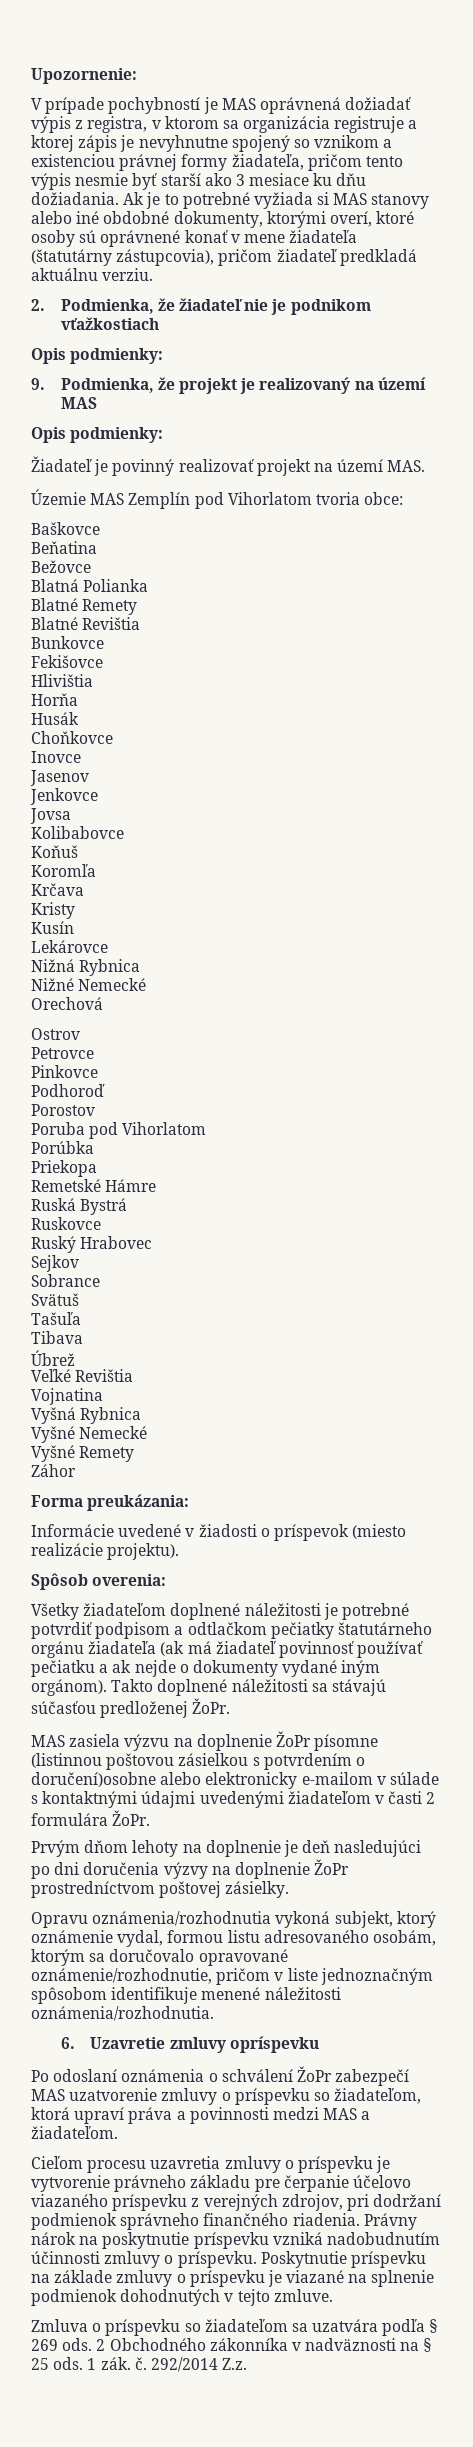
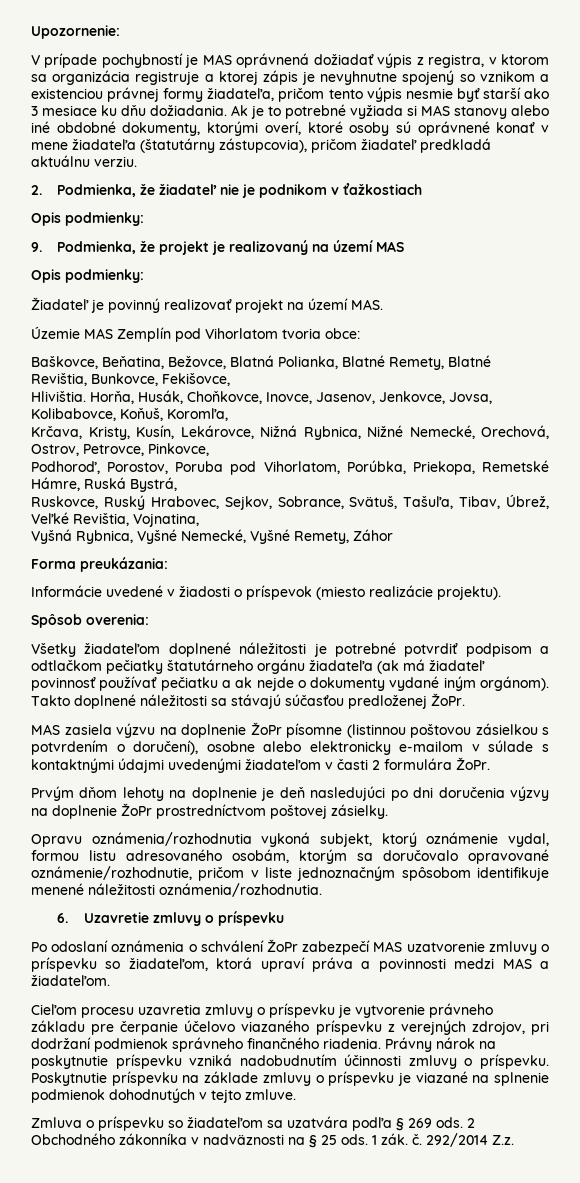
[60,317,159,330] vťažkostiach -> [331,183,423,195] v ťažkostiach
[31,522,100,535] [31,541,97,554] [31,560,91,573] [31,579,149,592] [31,598,138,615] [31,617,141,630] [31,636,104,649] [31,655,103,668] [31,674,93,687] [31,693,78,706] [31,712,79,725] [31,731,113,744] [31,751,81,763] [30,770,89,786] [30,788,98,805] [30,808,71,824] [31,826,124,839] [31,845,78,858] [31,864,96,877] [31,883,84,896] [31,902,75,919] [31,921,74,934] [31,940,108,953] [31,959,141,976] [31,978,147,991] [31,997,103,1010] [31,1028,80,1040] [31,1047,94,1059] [31,1065,98,1078] [31,1084,105,1097] [31,1104,95,1116] [31,1122,207,1139] [31,1141,94,1154] [31,1160,97,1177] [31,1179,157,1192] [31,1198,128,1215] [31,1217,101,1230] [31,1236,153,1253] [31,1255,79,1272] [31,1274,100,1287] [31,1293,79,1306] [31,1312,81,1325] [31,1331,83,1344] [31,1350,75,1366] [31,1369,134,1382] [31,1388,103,1405] [31,1407,142,1424] [31,1426,148,1443] [31,1445,135,1462] Baškovce // Beňatina // Bežovce // Blatná Polianka // Blatné Remety // Blatné Revištia // Bunkovce // Fekišovce // Hlivištia // Horňa // Husák // Choňkovce // Inovce // Jasenov // Jenkovce // Jovsa // Kolibabovce // Koňuš // Koromľa // Krčava // Kristy // Kusín // Lekárovce // Nižná Rybnica // Nižné Nemecké // Orechová // Ostrov // Petrovce // Pinkovce // Podhoroď // Porostov // Poruba pod Vihorlatom // Porúbka // Priekopa // Remetské Hámre // Ruská Bystrá // Ruskovce // Ruský Hrabovec // Sejkov // Sobrance // Svätuš // Tašuľa // Tibava // Úbrež // Veľké Revištia // Vojnatina // Vyšná Rybnica // Vyšné Nemecké // Vyšné Remety // -> [31,355,491,370] [31,373,230,386] [31,390,492,404] [31,408,228,421] [31,425,549,440] [31,443,209,456] [31,460,549,475] [31,477,177,492] [31,494,549,510] [31,512,199,527] [31,529,349,544] Baškovce, Beňatina, Bežovce, Blatná Polianka, Blatné Remety, Blatné Revištia, Bunkovce, Fekišovce, // Hlivištia. Horňa, Husák, Choňkovce, Inovce, Jasenov, Jenkovce, Jovsa, Kolibabovce, Koňuš, Koromľa, // Krčava, Kristy, Kusín, Lekárovce, Nižná Rybnica, Nižné Nemecké, Orechová, Ostrov, Petrovce, Pinkovce, // Podhoroď, Porostov, Poruba pod Vihorlatom, Porúbka, Priekopa, Remetské Hámre, Ruská Bystrá, // Ruskovce, Ruský Hrabovec, Sejkov, Sobrance, Svätuš, Tašuľa, Tibav, Úbrež, Veľké Revištia, Vojnatina, // Vyšná Rybnica, Vyšné Nemecké, Vyšné Remety,
[31,1772,156,1787] doručení)osobne -> [133,740,255,755] doručení), osobne
[229,2036,319,2053] opríspevku -> [204,911,284,926] o príspevku

